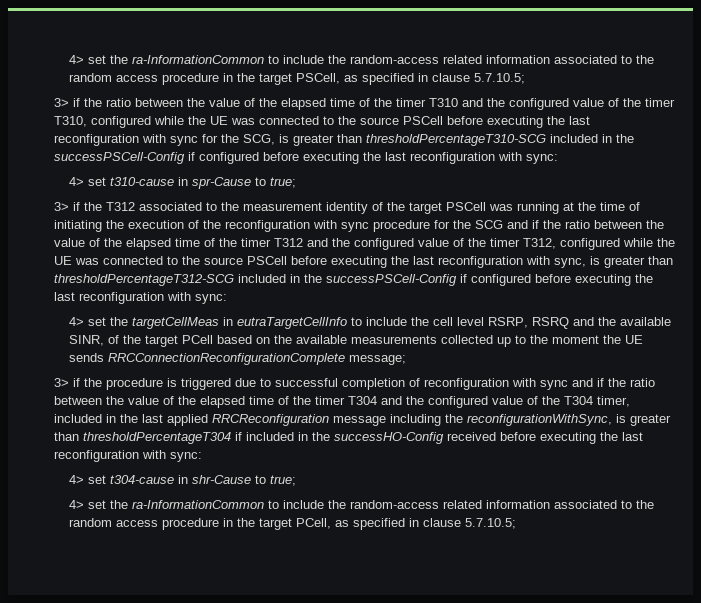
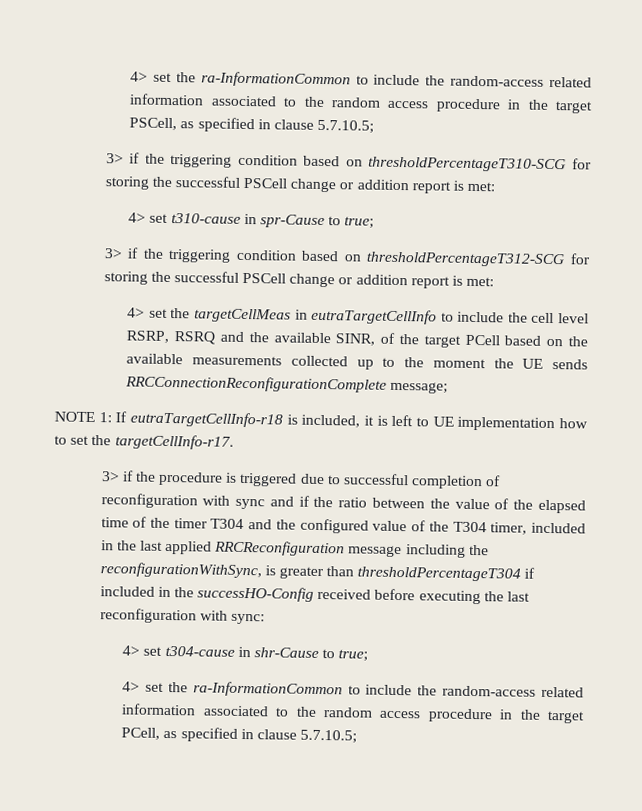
[106,98,676,110] [54,116,591,128] [54,134,635,146] [54,152,559,164] ratio between the value of the elapsed time of the timer T310 and the configured value of the timer T310, configured while the UE was connected to the source PSCell before executing the last reconfiguration with sync for the SCG, is greater than thresholdPercentageT310-SCG included in the successPSCell-Config if configured before executing the last reconfiguration with sync: -> [170,154,592,173] [104,176,496,194] triggering condition based on thresholdPercentageT310-SCG for storing the successful PSCell change or addition report is met:
[106,202,641,214] [54,220,665,232] [54,238,676,250] [54,256,674,268] [54,274,654,286] [54,292,228,304] T312 associated to the measurement identity of the target PSCell was running at the time of initiating the execution of the reconfiguration with sync procedure for the SCG and if the ratio between the value of the elapsed time of the timer T312 and the configured value of the timer T312, configured while the UE was connected to the source PSCell before executing the last reconfiguration with sync, is greater than thresholdPercentageT312-SCG included in the successPSCell-Config if configured before executing the last reconfiguration with sync: -> [168,248,591,268] [103,271,495,289] triggering condition based on thresholdPercentageT312-SCG for storing the successful PSCell change or addition report is met:
(406, 360) none -> [54,411,589,432] [54,434,234,450] // NOTE 1: If eutraTargetCellInfo-r18 is included, it is left to UE implementation how to set the targetCellInfo-r17.

